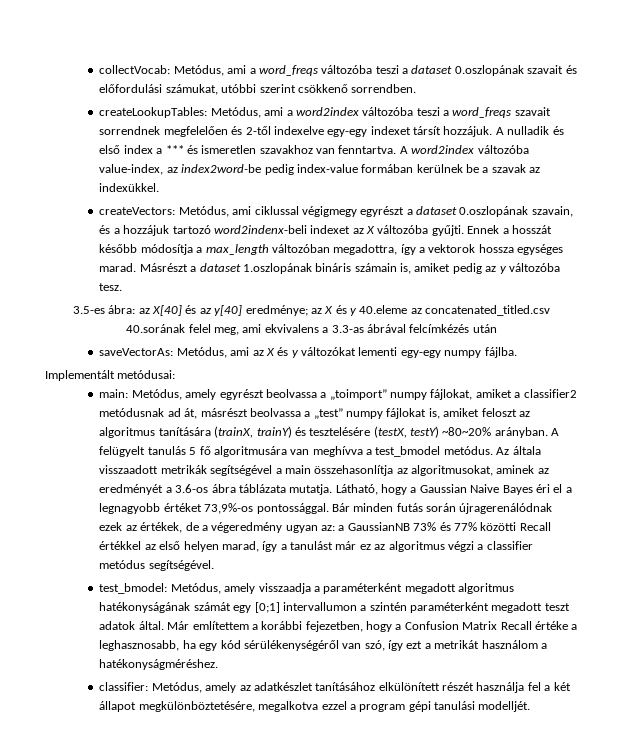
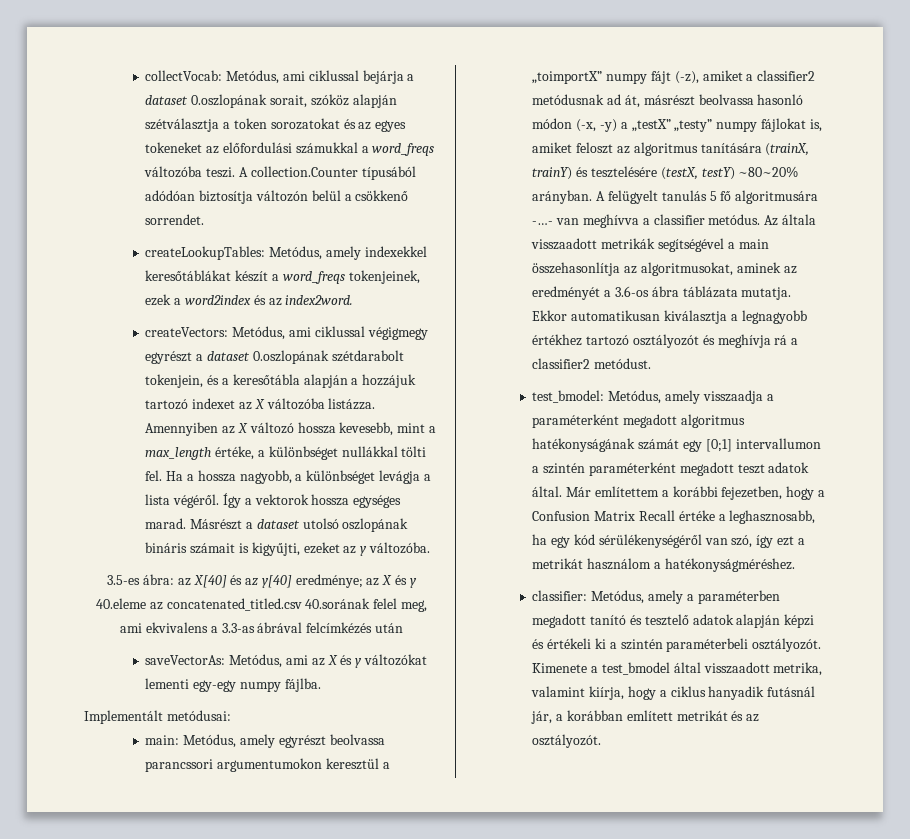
[249,65,577,76] [99,84,417,95] [99,107,551,118] [99,126,564,137] [99,145,529,154] [99,164,541,175] [99,183,160,192] a word_freqs változóba teszi a dataset 0.oszlopának szavait és előfordulási számukat, utóbbi szerint csökkenő sorrendben. // createLookupTables: Metódus, ami a word2index változóba teszi a word_freqs szavait sorrendnek megfelelően és 2-től indexelve egy-egy indexet társít hozzájuk. A nulladik és első index a *** és ismeretlen szavakhoz van fenntartva. A word2index változóba value-index, az index2word-be pedig index-value formában kerülnek be a szavak az indexükkel. -> [308,70,415,84] [145,94,397,108] [145,118,407,132] [145,142,435,156] [144,166,416,180] [145,190,409,204] [145,214,205,225] [145,246,427,260] [145,270,420,284] [145,294,354,306] ciklussal bejárja a dataset 0.oszlopának sorait, szóköz alapján szétválasztja a token sorozatokat és az egyes tokeneket az előfordulási számukkal a word_freqs változóba teszi. A collection.Counter típusából adódóan biztosítja változón belül a csökkenő sorrendet. // createLookupTables: Metódus, amely indexekkel keresőtáblákat készít a word_freqs tokenjeinek, ezek a word2index és az index2word.
[531,206,573,217] [99,225,111,234] szavain, és -> [331,350,404,362] [145,374,348,388] szétdarabolt tokenjein, és a keresőtábla alapján
[213,225,307,234] word2indenx-beli -> (189, 404) none
[431,225,552,236] [99,244,416,255] gyűjti. Ennek a hosszát később módosítja a max_length változóban megadottra, így -> [328,398,376,410] [145,422,436,436] [145,446,427,460] [145,470,431,484] [145,493,242,508] listázza. Amennyiben az X változó hossza kevesebb, mint a max_length értéke, a különbséget nullákkal tölti fel. Ha a hossza nagyobb, a különbséget levágja a lista végéről. Így
[242,263,560,274] [99,283,123,291] 1.oszlopának bináris számain is, amiket pedig az y változóba tesz. -> [302,518,409,532] [145,542,430,556] utolsó oszlopának bináris számait is kigyűjti, ezeket az y változóba.
[320,389,473,400] a „toimport” numpy fájlokat, -> [145,758,390,772] [532,71,699,84] parancssori argumentumokon keresztül a „toimportX” numpy fájt (-z),
[304,408,343,419] a „test” -> [757,94,804,105] [532,118,713,132] hasonló módon (-x, -y) a „testX” „testy”
(287, 451) none -> [532,221,554,225] -…-
[375,446,441,457] test_bmodel -> [653,214,705,225] classifier
[335,484,572,495] [99,503,553,514] [99,522,551,533] [99,541,533,552] [99,560,214,571] Látható, hogy a Gaussian Naive Bayes éri el a legnagyobb értéket 73,9%-os pontossággal. Bár minden futás során újragerenálódnak ezek az értékek, de a végeredmény ugyan az: a GaussianNB 73% és 77% közötti Recall értékkel az első helyen marad, így a tanulást már ez az algoritmus végzi a classifier metódus segítségével. -> [532,310,807,324] [532,334,799,348] [532,358,652,369] Ekkor automatikusan kiválasztja a legnagyobb értékhez tartozó osztályozót és meghívja rá a classifier2 metódust.
[239,682,571,693] [99,701,531,712] az adatkészlet tanításához elkülönített részét használja fel a két állapot megkülönböztetésére, megalkotva ezzel a program gépi tanulási modelljét. -> [686,590,780,604] [532,614,815,628] [532,638,822,652] [532,662,823,676] [531,686,816,700] [531,710,760,724] [532,734,602,748] a paraméterben megadott tanító és tesztelő adatok alapján képzi és értékeli ki a szintén paraméterbeli osztályozót. Kimenete a test_bmodel által visszaadott metrika, valamint kiírja, hogy a ciklus hanyadik futásnál jár, a korábban említett metrikát és az osztályozót.

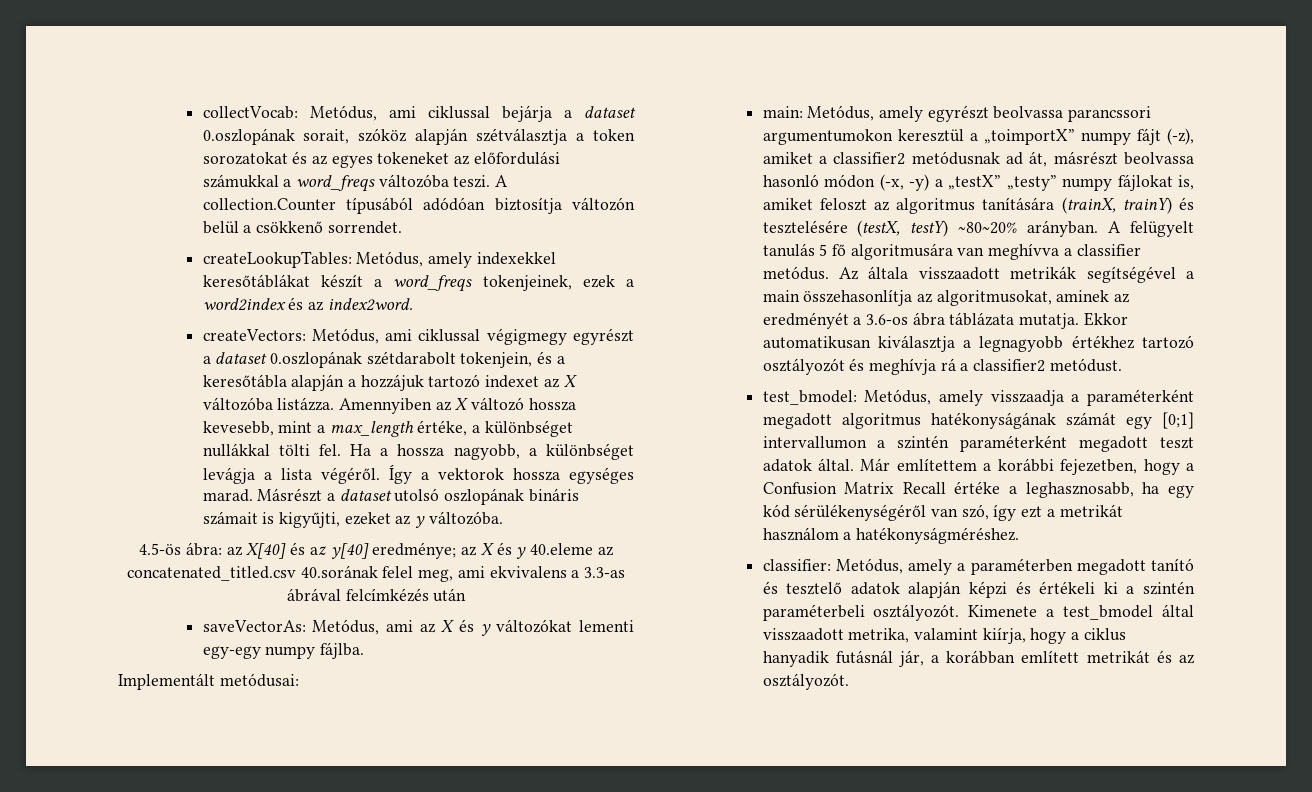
[107,575,141,585] 3.5-es -> [139,543,182,555] 4.5-ös
[532,221,554,225] -…- -> (953, 251) none

